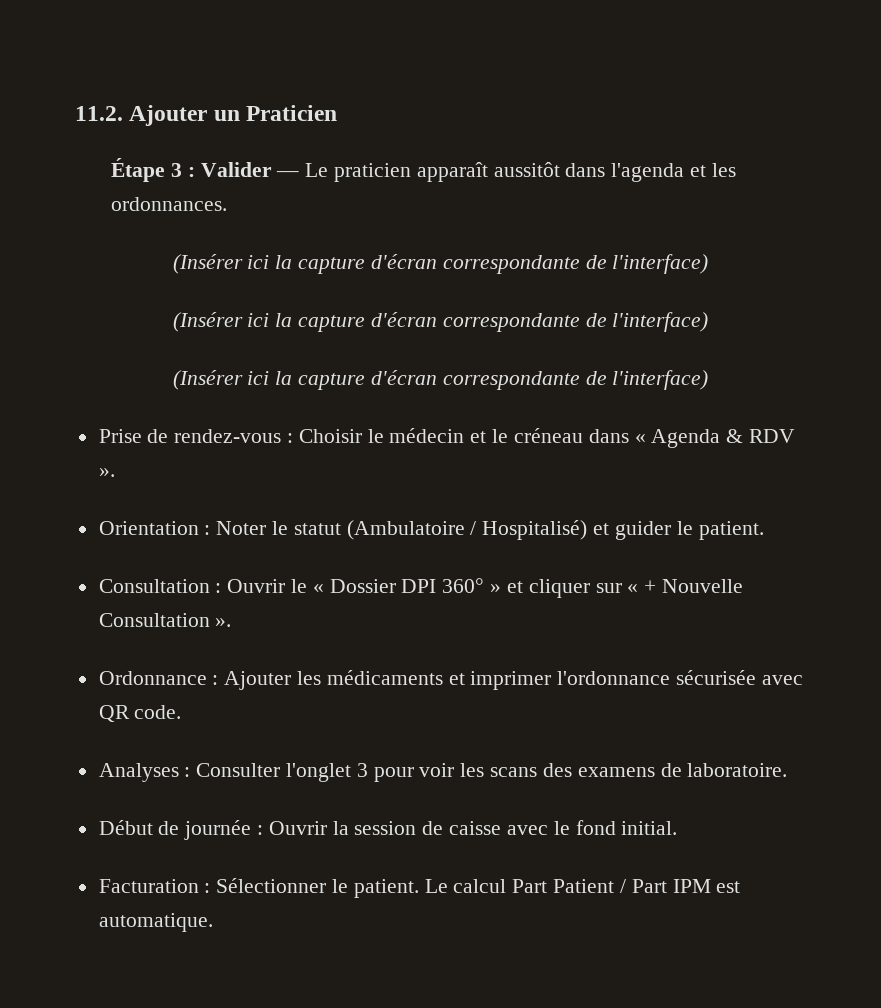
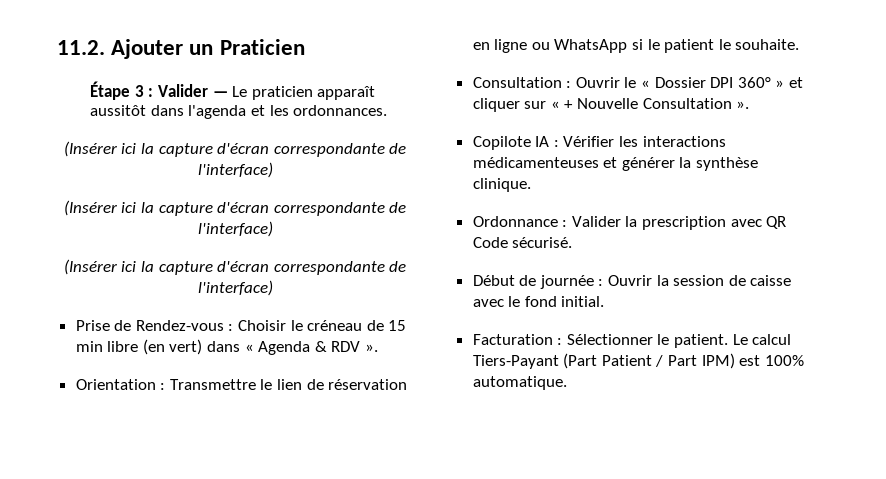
[174,429,282,443] rendez-vous -> [135,320,224,331] Rendez-vous
[389,428,583,443] médecin et le créneau -> [307,320,407,331] [75,339,203,355] créneau de 15 min libre (en vert)
[216,520,764,540] Noter le statut (Ambulatoire / Hospitalisé) et guider le patient. -> [169,379,408,390] [472,39,800,53] Transmettre le lien de réservation en ligne ou WhatsApp si le patient le souhaite.
[98,670,803,690] [98,705,182,722] [98,763,788,782] Ordonnance : Ajouter les médicaments et imprimer l'ordonnance sécurisée avec QR code. // Analyses : Consulter l'onglet 3 pour voir les scans des examens de laboratoire. -> [472,136,726,150] [472,157,759,171] [472,178,531,192] [472,216,787,230] [472,237,573,248] Copilote IA : Vérifier les interactions médicamenteuses et générer la synthèse clinique. // Ordonnance : Valider la prescription avec QR Code sécurisé.
[512,879,548,893] Part -> [472,353,598,369] Tiers-Payant (Part
[672,879,741,893] IPM est -> [701,353,804,369] IPM) est 100%

